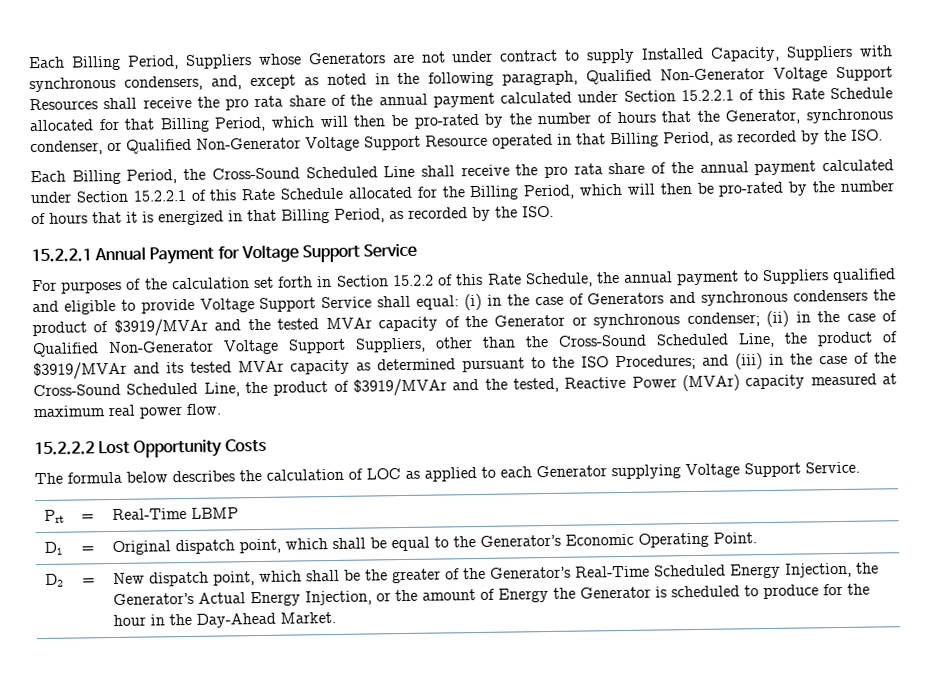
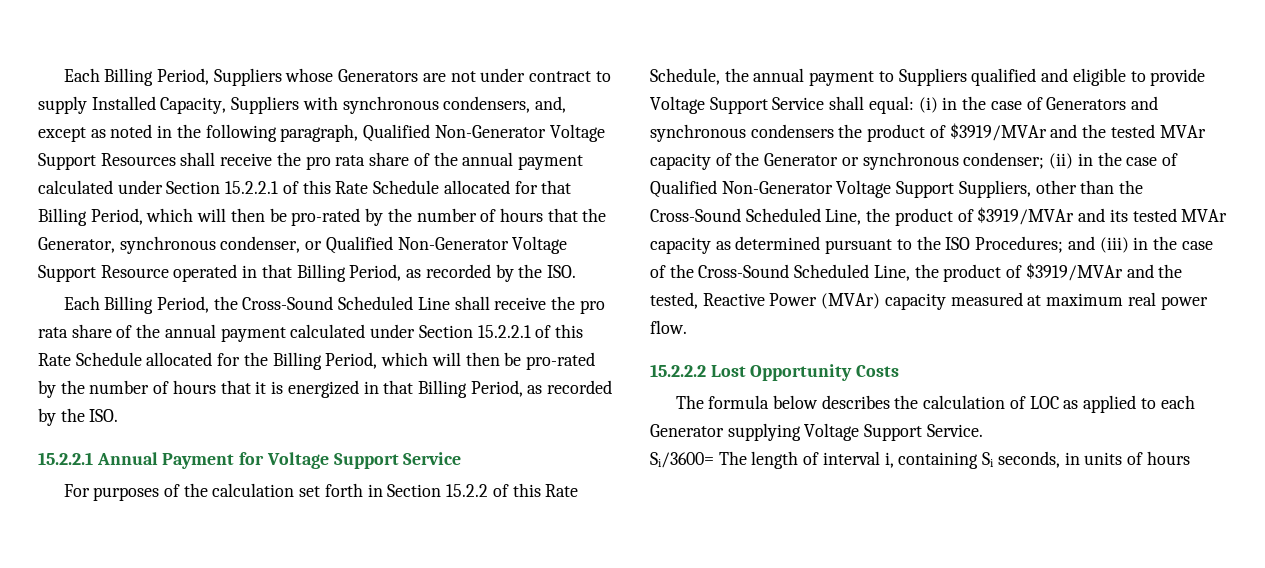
[43,509,64,523] [80,514,94,521] [111,507,239,521] [43,541,63,555] [80,546,94,553] [111,532,757,556] [44,573,64,587] [81,578,95,585] [112,562,879,587] [112,583,870,607] [112,611,336,628] // Prt | = | Real-Time LBMP // D1 | = | Original dispatch point, which shall be equal to the Generator’s Economic Operating Point. // D2 | = | New dispatch point, which shall be the greater of the Generator’s Real-Time Scheduled Energy Injection, the Generator’s Actual Energy Injection, or the amount of Energy the Generator is scheduled to produce for the hour in the Day-Ahead Market. -> [650,451,1190,469] // Si/3600= The length of interval i, containing Si seconds, in units of hours

